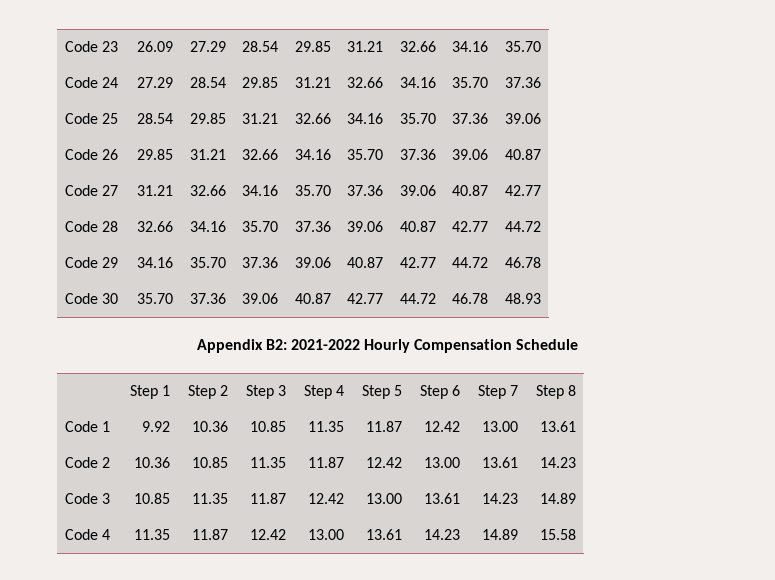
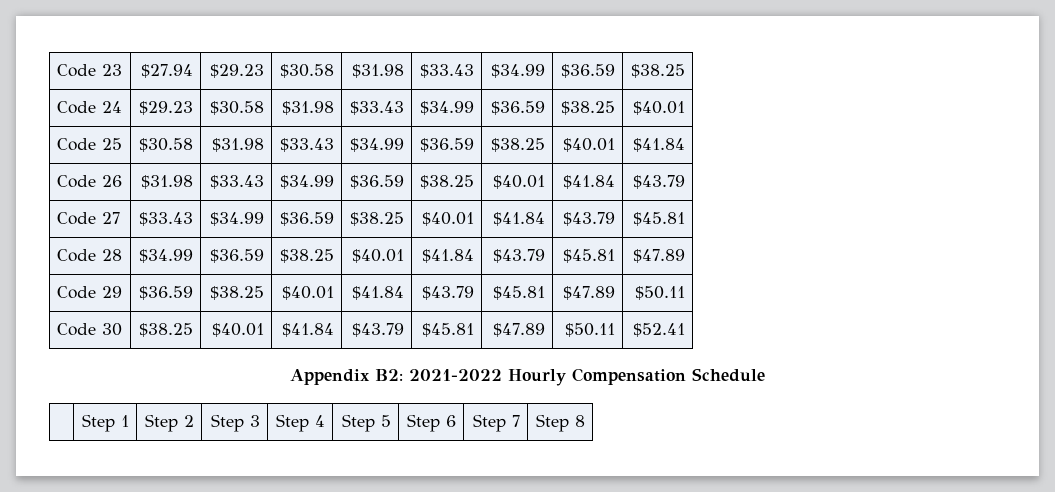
[137,41,174,52] [190,41,227,52] [242,41,279,52] [295,41,332,52] [347,41,384,52] [400,41,437,52] [452,41,489,52] [505,41,542,52] [64,77,118,88] [137,77,174,88] [190,77,227,88] [242,77,279,88] [295,77,332,88] [347,77,384,88] [400,77,437,88] [452,77,489,88] [505,77,542,88] [64,113,118,124] [137,113,174,124] [190,113,227,124] [242,113,279,124] [295,113,332,124] [347,113,384,124] [400,113,437,124] [452,113,489,124] [505,113,542,124] [64,149,118,160] [137,149,174,160] [190,149,227,160] [242,149,279,160] [295,149,332,160] [347,149,384,160] [400,149,437,160] [452,149,489,160] [505,149,542,160] [64,185,118,196] [137,185,174,196] [190,185,227,196] [242,185,279,196] [295,185,332,196] [347,185,384,196] [400,185,437,196] [452,185,489,196] [505,185,542,196] [64,221,118,232] [137,221,174,232] [190,221,227,232] [242,221,279,232] [295,221,332,232] [347,221,384,232] [400,221,437,232] [452,221,489,232] [505,221,542,232] [64,257,118,268] [137,257,174,268] [190,257,227,268] [242,257,279,268] [295,257,332,268] [347,257,384,268] [400,257,437,268] [452,257,489,268] [505,257,542,268] [64,293,118,304] [137,293,174,304] [190,293,227,304] [242,293,279,304] [295,293,332,304] [347,293,384,304] [400,293,437,304] [452,293,489,304] [505,293,542,304] 26.09 | 27.29 | 28.54 | 29.85 | 31.21 | 32.66 | 34.16 | 35.70 // Code 24 | 27.29 | 28.54 | 29.85 | 31.21 | 32.66 | 34.16 | 35.70 | 37.36 // Code 25 | 28.54 | 29.85 | 31.21 | 32.66 | 34.16 | 35.70 | 37.36 | 39.06 // Code 26 | 29.85 | 31.21 | 32.66 | 34.16 | 35.70 | 37.36 | 39.06 | 40.87 // Code 27 | 31.21 | 32.66 | 34.16 | 35.70 | 37.36 | 39.06 | 40.87 | 42.77 // Code 28 | 32.66 | 34.16 | 35.70 | 37.36 | 39.06 | 40.87 | 42.77 | 44.72 // Code 29 | 34.16 | 35.70 | 37.36 | 39.06 | 40.87 | 42.77 | 44.72 | 46.78 // Code 30 | 35.70 | 37.36 | 39.06 | 40.87 | 42.77 | 44.72 | 46.78 | 48.93 -> [141,64,194,78] [210,64,265,78] [280,64,335,78] [352,64,405,78] [420,64,475,78] [491,64,546,78] [561,64,616,78] [631,64,686,78] [56,101,122,114] [139,101,194,115] [210,101,265,115] [282,101,335,115] [350,101,405,115] [420,101,475,115] [491,101,546,115] [561,101,616,115] [633,101,686,115] [56,138,122,151] [139,138,194,152] [212,138,265,152] [280,138,335,152] [350,138,405,152] [420,138,475,152] [491,138,546,152] [563,138,616,152] [633,138,686,152] [56,175,122,188] [141,175,194,189] [210,175,265,189] [280,175,335,189] [350,175,405,189] [420,175,475,189] [493,175,546,189] [563,175,616,189] [633,175,686,189] [56,212,120,225] [139,212,194,226] [210,212,265,226] [280,212,335,226] [350,212,405,226] [422,212,475,226] [493,212,546,226] [563,212,616,226] [633,212,686,226] [56,249,122,262] [139,249,194,263] [210,249,265,263] [280,249,335,263] [352,249,405,263] [422,249,475,263] [493,249,546,263] [563,249,616,263] [633,249,686,263] [56,286,122,299] [139,286,194,300] [210,286,265,300] [282,286,335,300] [352,286,405,300] [422,286,475,300] [493,286,546,300] [563,286,616,300] [635,286,686,300] [56,323,122,336] [139,323,194,337] [212,323,265,337] [282,323,335,337] [352,323,405,337] [422,323,475,337] [493,323,546,337] [565,323,616,337] [633,323,686,337] $27.94 | $29.23 | $30.58 | $31.98 | $33.43 | $34.99 | $36.59 | $38.25 // Code 24 | $29.23 | $30.58 | $31.98 | $33.43 | $34.99 | $36.59 | $38.25 | $40.01 // Code 25 | $30.58 | $31.98 | $33.43 | $34.99 | $36.59 | $38.25 | $40.01 | $41.84 // Code 26 | $31.98 | $33.43 | $34.99 | $36.59 | $38.25 | $40.01 | $41.84 | $43.79 // Code 27 | $33.43 | $34.99 | $36.59 | $38.25 | $40.01 | $41.84 | $43.79 | $45.81 // Code 28 | $34.99 | $36.59 | $38.25 | $40.01 | $41.84 | $43.79 | $45.81 | $47.89 // Code 29 | $36.59 | $38.25 | $40.01 | $41.84 | $43.79 | $45.81 | $47.89 | $50.11 // Code 30 | $38.25 | $40.01 | $41.84 | $43.79 | $45.81 | $47.89 | $50.11 | $52.41
[64,421,110,432] [142,421,171,432] [192,421,229,432] [250,421,287,432] [308,421,345,432] [366,421,403,432] [424,421,461,432] [482,421,519,432] [540,421,577,432] [64,457,110,468] [134,457,171,468] [192,457,229,468] [250,457,287,468] [308,457,345,468] [366,457,403,468] [424,457,461,468] [482,457,519,468] [540,457,577,468] [64,493,110,504] [134,493,171,504] [192,493,229,504] [250,493,287,504] [308,493,345,504] [366,493,403,504] [424,493,461,504] [482,493,519,504] [540,493,577,504] [64,529,110,540] [134,529,171,540] [192,529,229,540] [250,529,287,540] [308,529,345,540] [366,529,403,540] [424,529,461,540] [482,529,519,540] [540,529,577,540] // Code 1 | 9.92 | 10.36 | 10.85 | 11.35 | 11.87 | 12.42 | 13.00 | 13.61 // Code 2 | 10.36 | 10.85 | 11.35 | 11.87 | 12.42 | 13.00 | 13.61 | 14.23 // Code 3 | 10.85 | 11.35 | 11.87 | 12.42 | 13.00 | 13.61 | 14.23 | 14.89 // Code 4 | 11.35 | 11.87 | 12.42 | 13.00 | 13.61 | 14.23 | 14.89 | 15.58 -> (586, 421) none

